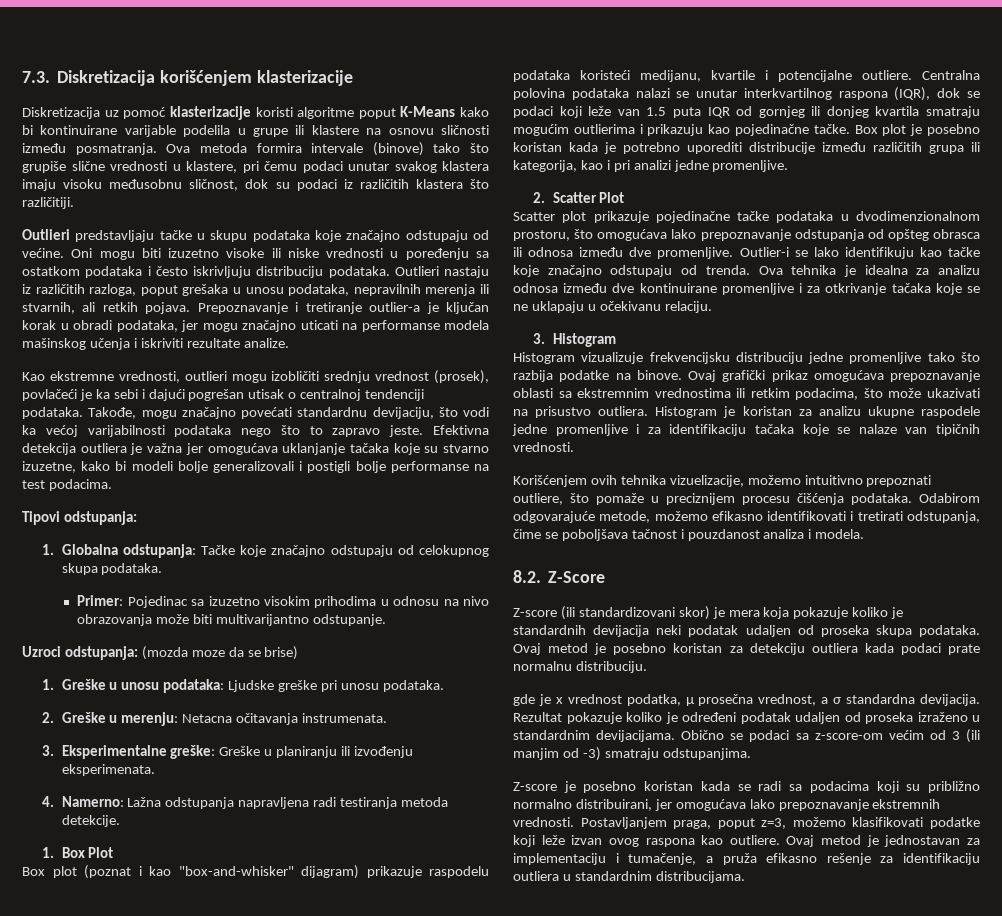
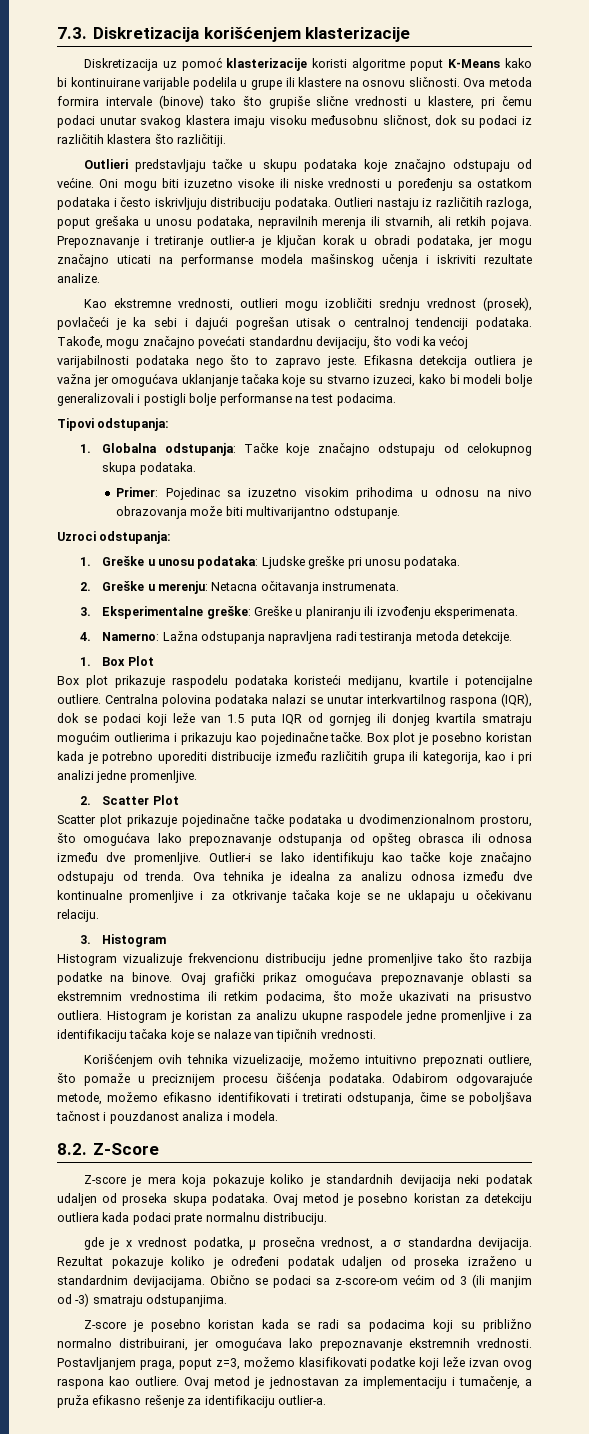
[440,125,489,135] [22,143,157,155] sličnosti između posmatranja. -> [408,77,460,87] sličnosti.
[432,425,489,435] Efektivna -> [363,355,413,365] Efikasna
[22,461,76,473] izuzetne, -> [373,375,416,387] izuzeci,
[141,646,299,660] (mozda moze da se brise) -> (172, 537) none
[84,865,359,879] (poznat i kao "box-and-whisker" dijagram) -> (108, 681) none
[639,283,717,293] kontinuirane -> [57,890,122,900] kontinualne
[649,352,730,364] frekvencijsku -> [188,953,260,963] frekvencionu
[560,606,710,620] (ili standardizovani skor) -> (126, 1179) none
[513,871,745,883] outliera u standardnim distribucijama. -> [277,1395,326,1405] outlier-a.

